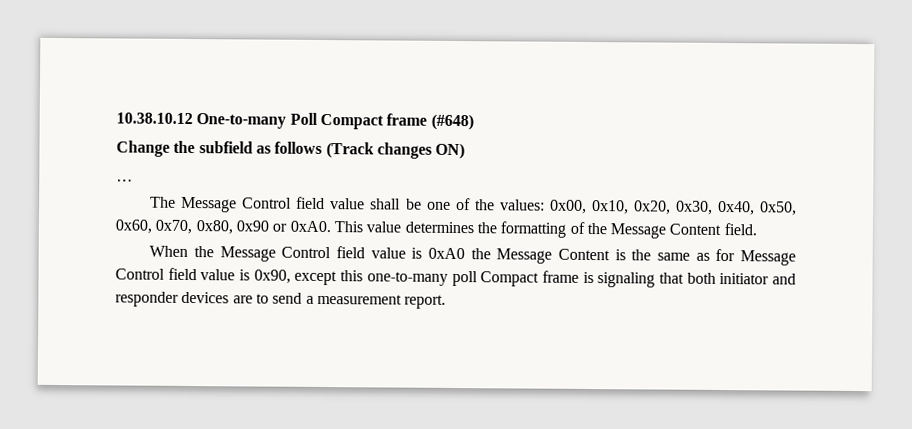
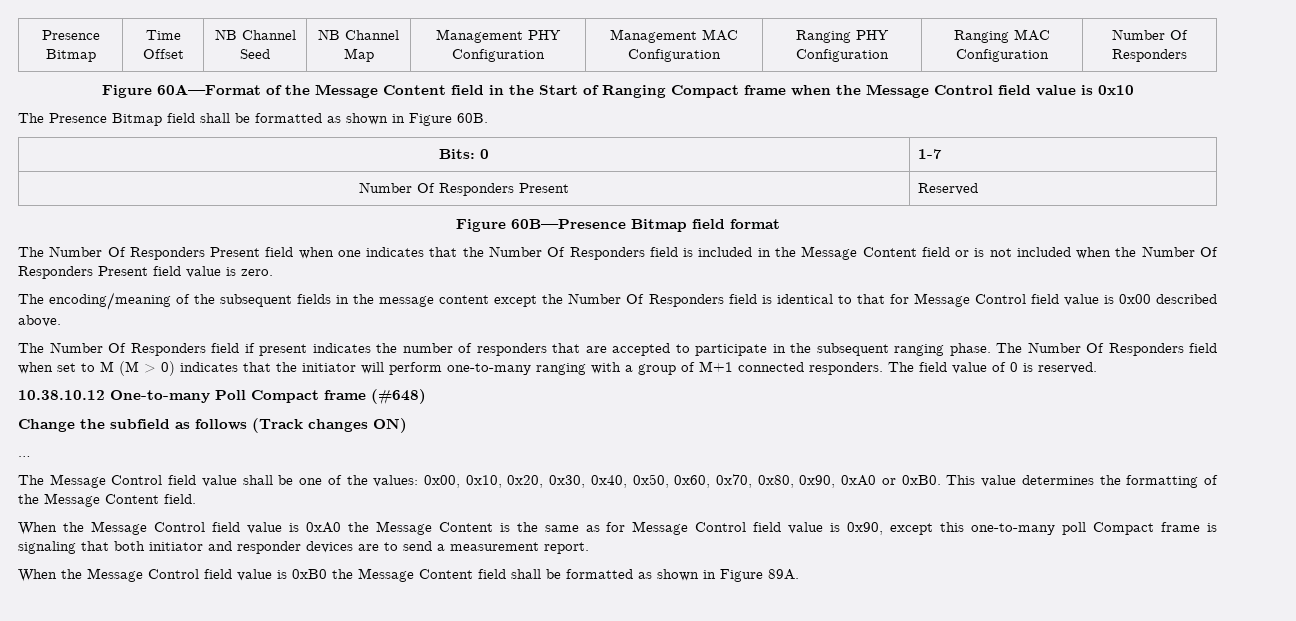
(116, 118) none -> [41,30,100,40] [45,49,96,62] [145,30,181,40] [142,49,184,59] [214,29,296,40] [240,49,270,59] [318,29,399,40] [343,48,374,62] [436,29,561,43] [452,49,545,62] [610,29,738,43] [628,49,721,62] [796,30,889,43] [796,49,889,62] [954,29,1050,43] [956,49,1049,62] [1112,29,1189,40] [1112,49,1187,62] [101,84,1134,98] [18,113,488,126] [439,149,489,159] [918,149,943,159] [359,182,569,196] [918,183,979,195] [455,219,780,232] [18,246,1218,260] [18,266,273,279] [18,292,1217,310] [18,315,61,327] [18,342,1217,356] [18,361,1097,376] Presence Bitmap | Time Offset | NB Channel Seed | NB Channel Map | Management PHY Configuration | Management MAC Configuration | Ranging PHY Configuration | Ranging MAC Configuration | Number Of Responders // Figure 60A—Format of the Message Content field in the Start of Ranging Compact frame when the Message Control field value is 0x10 // The Presence Bitmap field shall be formatted as shown in Figure 60B. // Bits: 0 | 1-7 // Number Of Responders Present | Reserved // Figure 60B—Presence Bitmap field format // The Number Of Responders Present field when one indicates that the Number Of Responders field is included in the Message Content field or is not included when the Number Of Responders Present field value is zero. // The encoding/meaning of the subsequent fields in the message content except the Number Of Responders field is identical to that for Message Control field value is 0x00 described above. // The Number Of Responders field if present indicates the number of responders that are accepted to participate in the subsequent ranging phase. The Number Of Responders field when set to M (M > 0) indicates that the initiator will perform one-to-many ranging with a group of M+1 connected responders. The field value of 0 is reserved. //
[235,220,331,233] 0x90 or 0xA0. -> [799,475,941,488] 0x90, 0xA0 or 0xB0.
(447, 301) none -> [18,568,799,582] // When the Message Control field value is 0xB0 the Message Content field shall be formatted as shown in Figure 89A.

